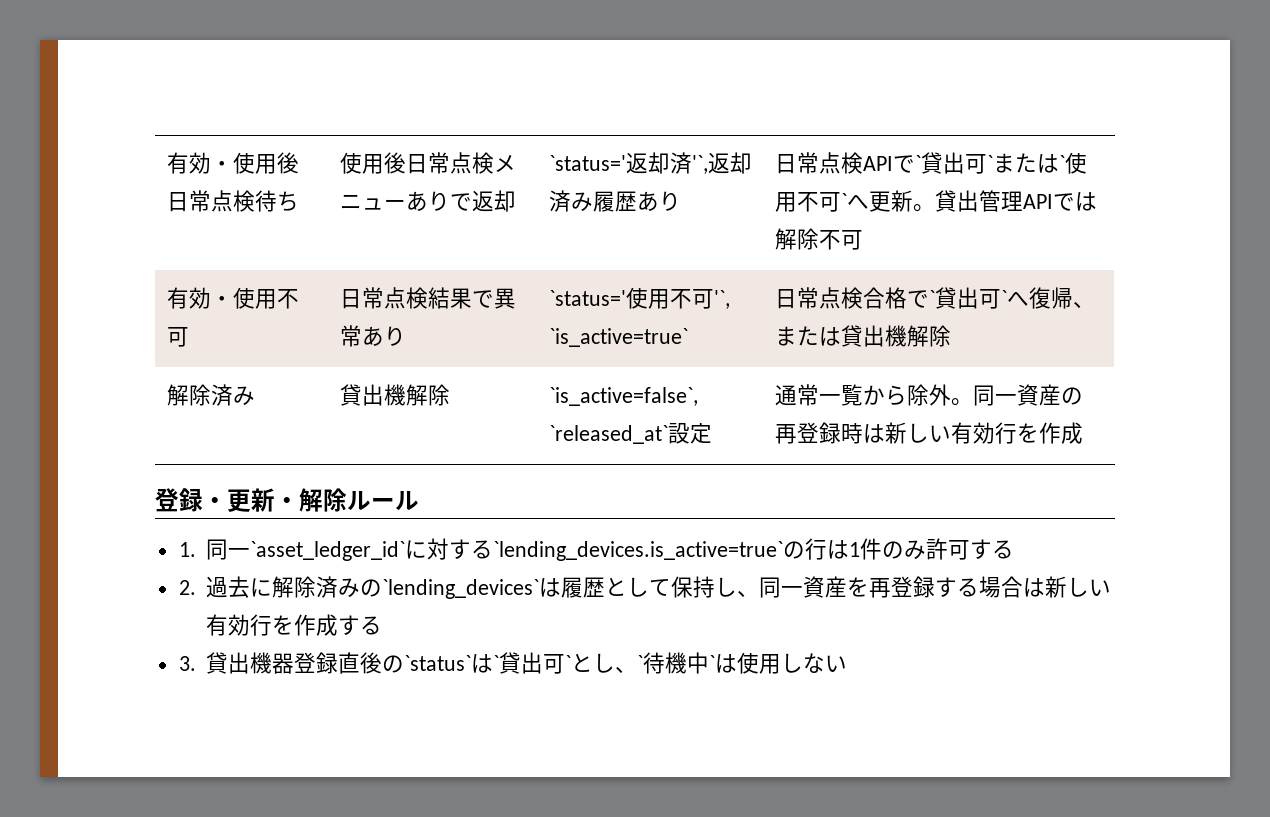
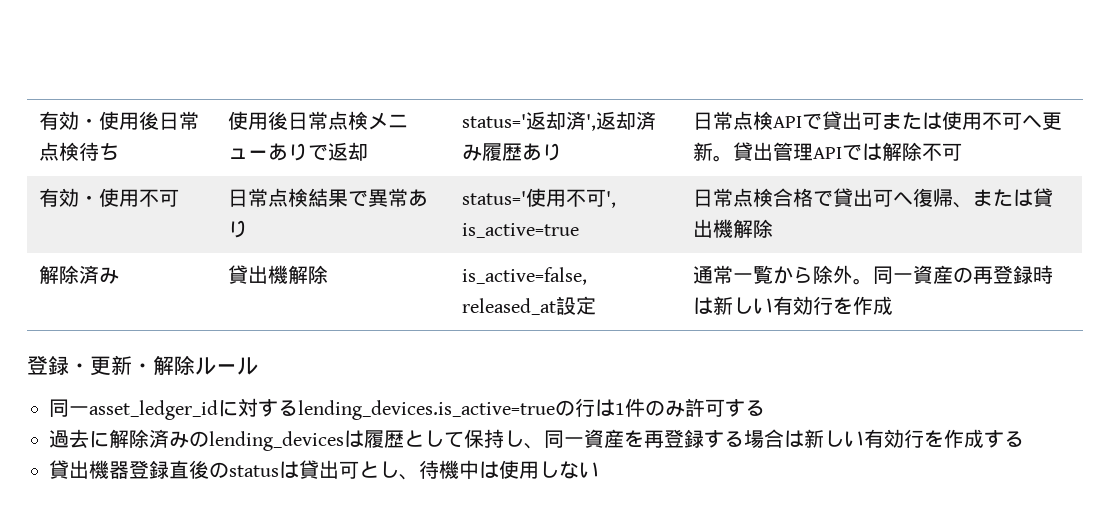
[548,152,708,174] `status='返却済'`, -> [462,111,597,131] status='返却済',
[914,152,1087,174] [774,192,847,212] `貸出可`または`使用不可` -> [822,111,1023,130] 貸出可または使用不可
[548,287,730,309] [548,328,688,347] `status='使用不可'`, `is_active=true` -> [462,188,617,208] [462,223,580,238] status='使用不可', is_active=true
[928,287,1007,309] `貸出可` -> [833,188,894,207] 貸出可
[548,387,698,406] [548,425,668,444] `is_active=false`, `released_at` -> [462,267,588,285] [462,298,557,315] is_active=false, released_at
[178,539,406,561] 1.同一`asset_ledger_id` -> [49,399,218,420] 同一asset_ledger_id
[493,541,784,561] `lending_devices.is_active=true` -> [298,400,555,420] lending_devices.is_active=true
[178,580,196,595] 2. -> (765, 408) none
[382,579,540,599] `lending_devices` -> [209,431,344,451] lending_devices
[178,656,196,671] 3. -> (1024, 439) none
[404,652,716,674] `status`は`貸出可`とし、`待機中` -> [229,460,479,480] statusは貸出可とし、待機中

